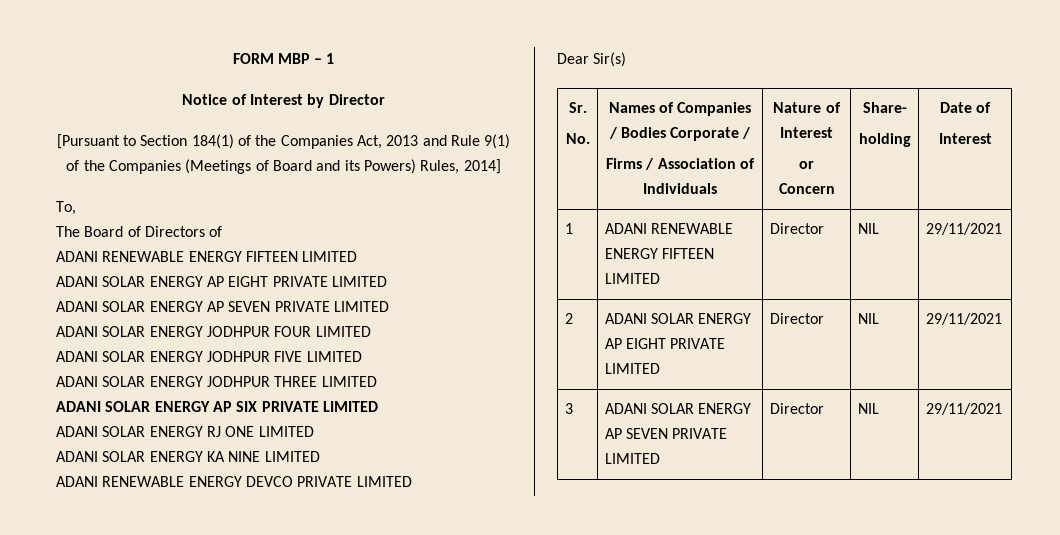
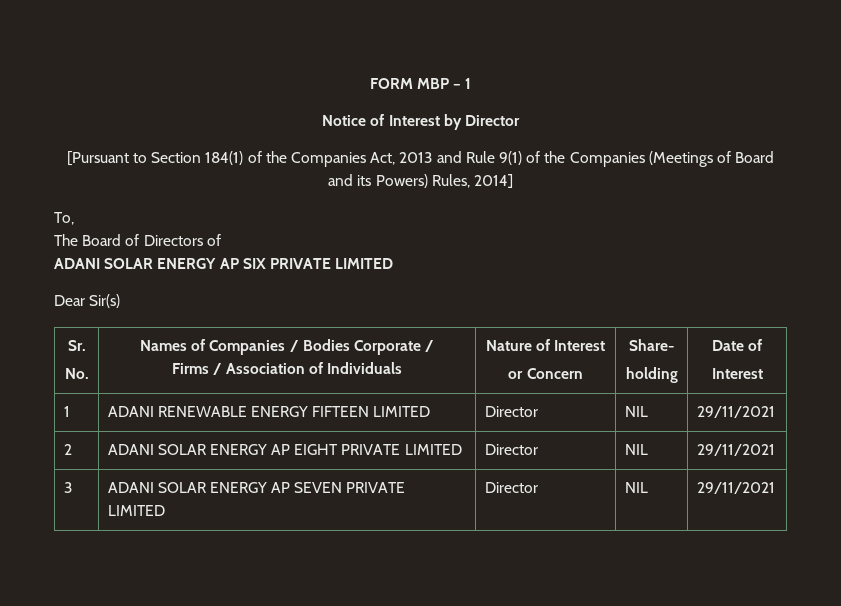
[56,251,358,262] [56,276,387,287] [56,301,389,312] [56,326,371,337] [56,351,362,362] [56,376,377,387] // ADANI RENEWABLE ENERGY FIFTEEN LIMITED // ADANI SOLAR ENERGY AP EIGHT PRIVATE LIMITED // ADANI SOLAR ENERGY AP SEVEN PRIVATE LIMITED // ADANI SOLAR ENERGY JODHPUR FOUR LIMITED // ADANI SOLAR ENERGY JODHPUR FIVE LIMITED // ADANI SOLAR ENERGY JODHPUR THREE LIMITED -> (221, 240) none
[56,426,314,437] [56,451,320,462] [56,476,412,487] // ADANI SOLAR ENERGY RJ ONE LIMITED // ADANI SOLAR ENERGY KA NINE LIMITED // ADANI RENEWABLE ENERGY DEVCO PRIVATE LIMITED -> (394, 263) none

